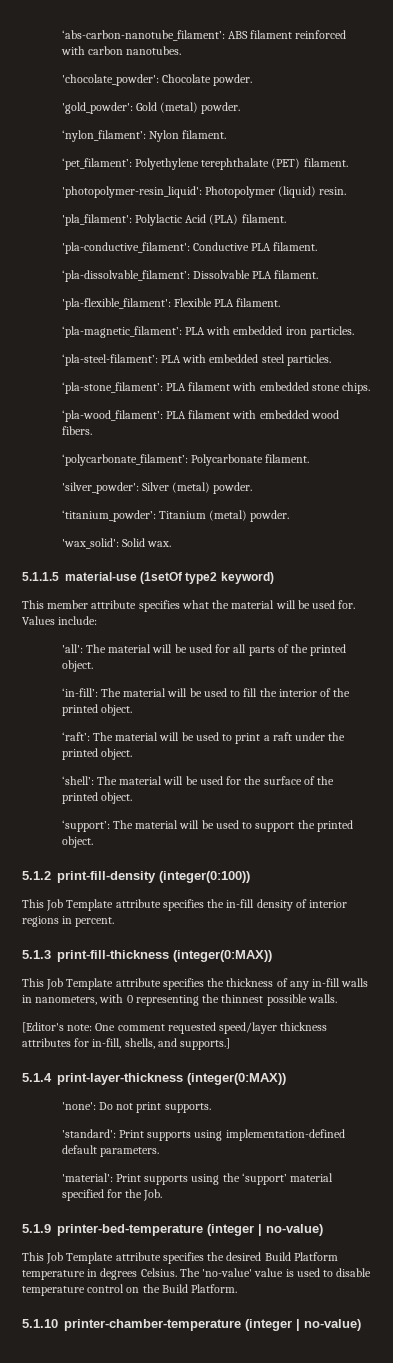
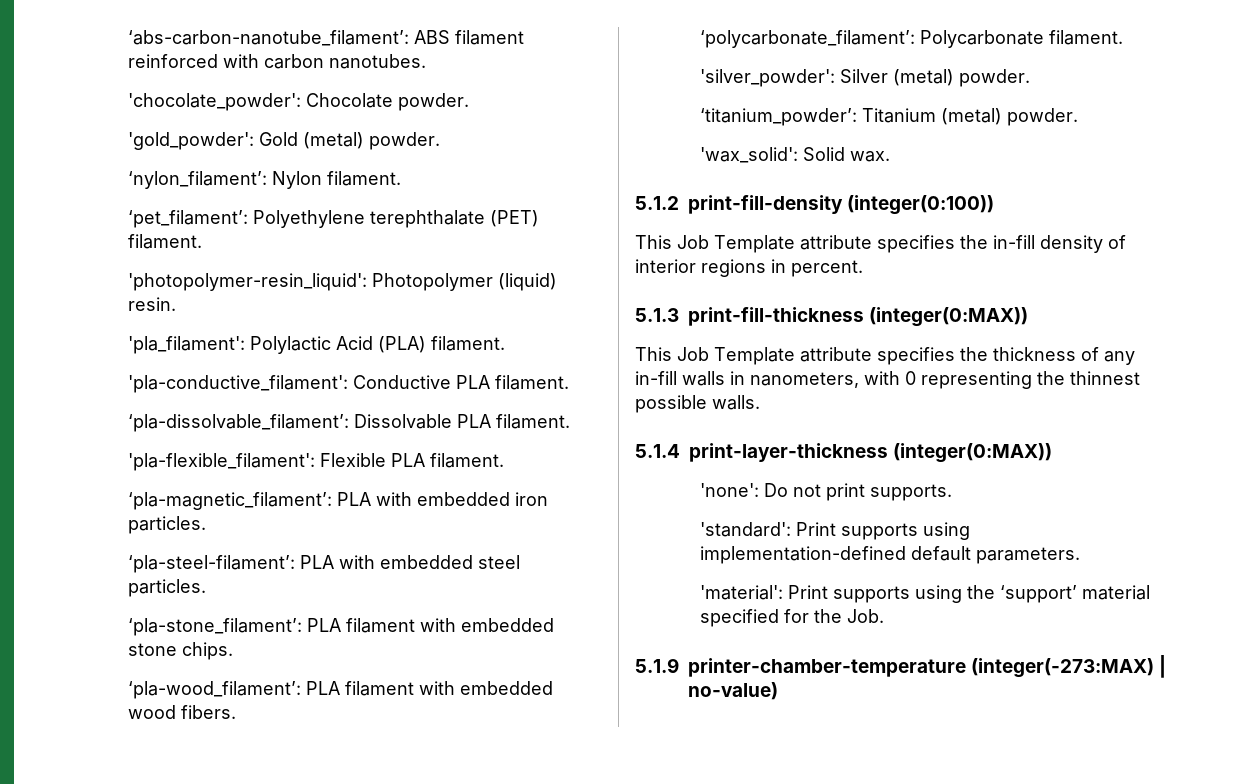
[22,572,274,584] [22,600,356,612] [22,616,98,625] [61,644,347,656] [61,660,93,672] [61,688,351,697] [61,704,132,716] [61,732,346,744] [61,748,132,760] [61,776,334,785] [61,792,132,804] [61,820,353,832] [61,836,93,848] // 5.1.1.5 material-use (1setOf type2 keyword) // This member attribute specifies what the material will be used for. Values include: // 'all': The material will be used for all parts of the printed object. // ‘in-fill’: The material will be used to fill the interior of the printed object. // ‘raft’: The material will be used to print a raft under the printed object. // ‘shell’: The material will be used for the surface of the printed object. // ‘support’: The material will be used to support the printed object. -> (891, 156) none
[22,1022,328,1034] [22,1038,231,1050] // [Editor's note: One comment requested speed/layer thickness attributes for in-fill, shells, and supports.] -> (760, 402) none
[57,1224,323,1236] [22,1252,338,1264] [22,1268,372,1280] [22,1284,238,1296] [22,1319,361,1331] printer-bed-temperature (integer | no-value) // This Job Template attribute specifies the desired Build Platform temperature in degrees Celsius. The 'no-value' value is used to disable temperature control on the Build Platform. // 5.1.10 printer-chamber-temperature (integer | no-value) -> [688,655,1167,678] [688,682,778,700] printer-chamber-temperature (integer(-273:MAX) | no-value)

